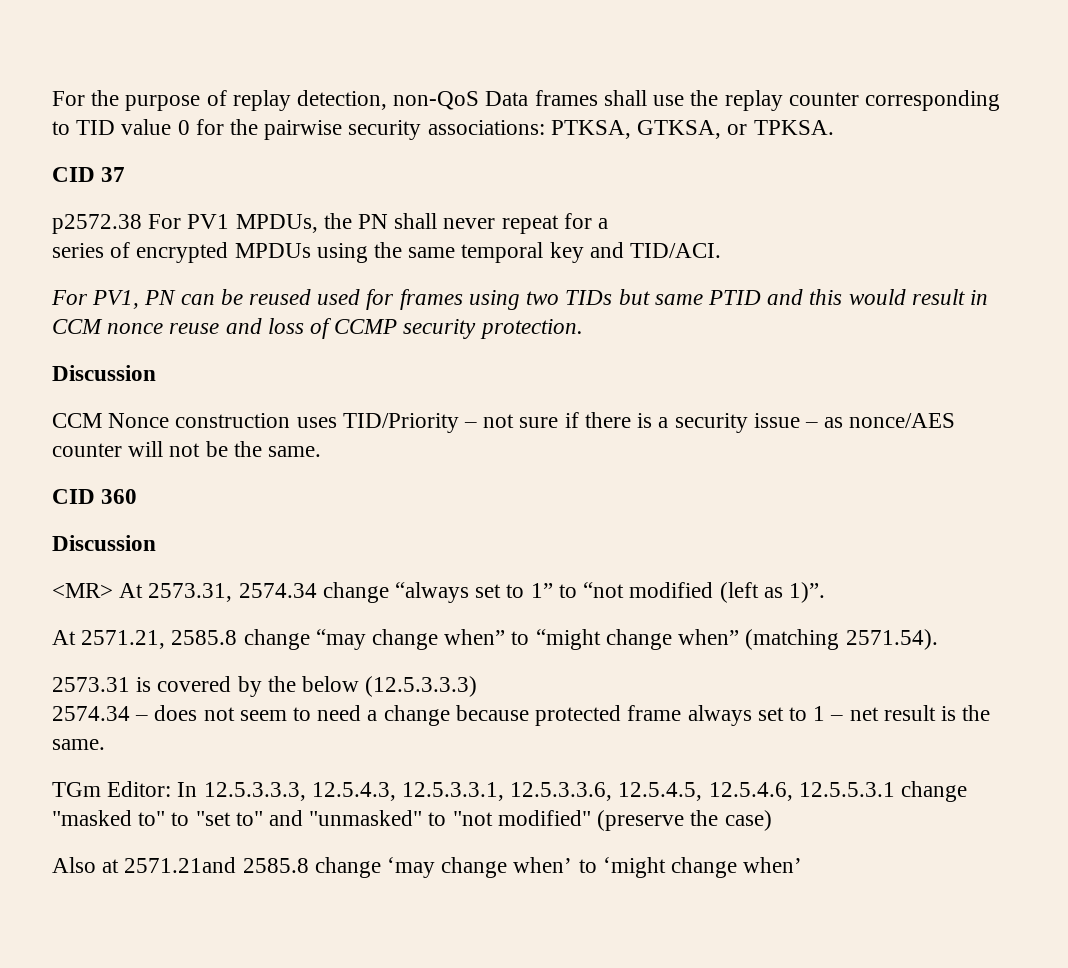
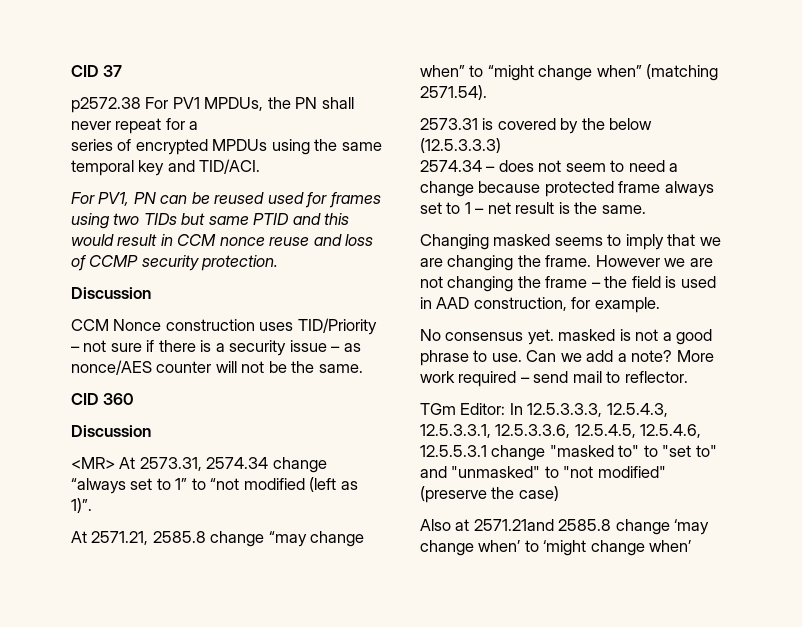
[52,90,1000,111] [52,119,834,140] For the purpose of replay detection, non-QoS Data frames shall use the replay counter corresponding to TID value 0 for the pairwise security associations: PTKSA, GTKSA, or TPKSA. // -> (71, 71) none
(105, 744) none -> [420,234,721,250] [420,255,713,271] [420,276,716,292] [420,297,660,313] [420,329,713,345] [420,350,714,366] [420,371,688,387] // Changing masked seems to imply that we are changing the frame. However we are not changing the frame – the field is used in AAD construction, for example. // No consensus yet. masked is not a good phrase to use. Can we add a note? More work required – send mail to reflector.

